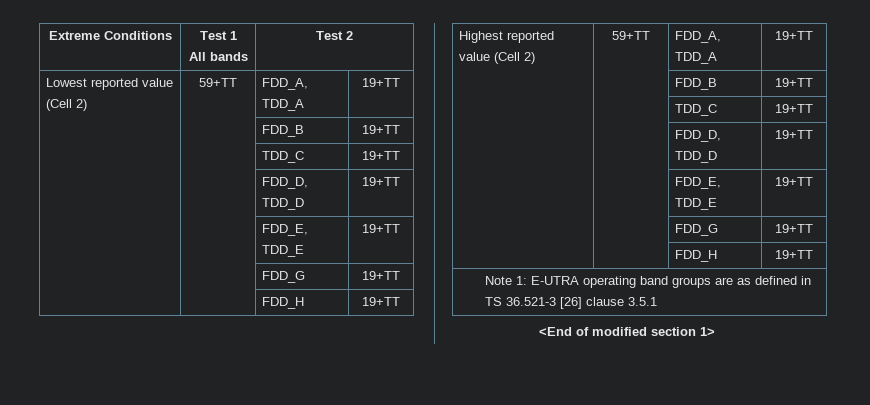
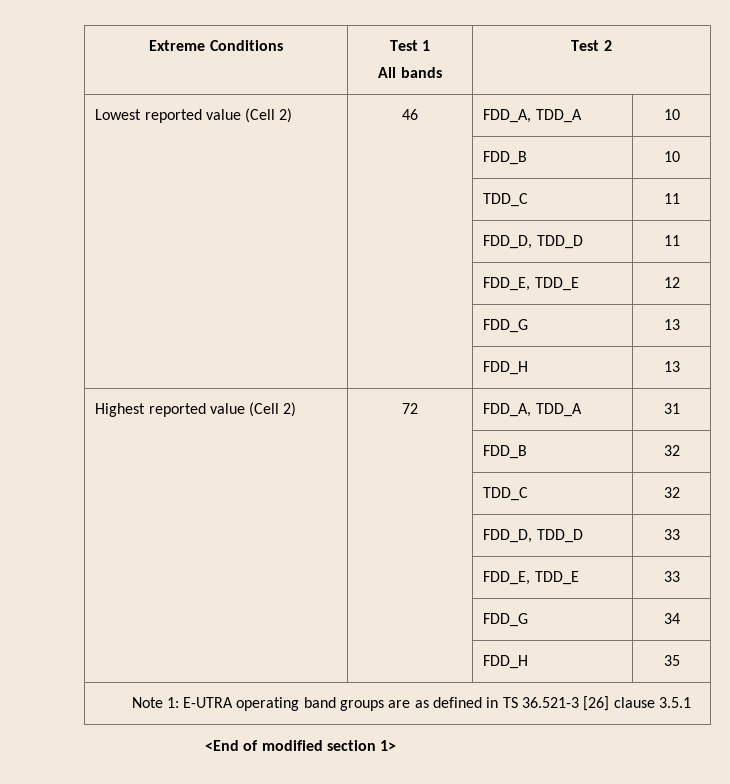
[199,78,237,87] [261,78,308,90] [261,99,304,111] [362,78,400,87] [261,125,304,137] [362,125,400,134] [261,151,304,163] [362,151,400,160] [261,177,308,189] [261,198,304,210] [362,177,400,186] [261,224,308,236] [261,245,304,257] [362,224,400,233] [261,271,305,283] [362,271,400,280] [261,297,304,309] [362,297,400,306] 59+TT | FDD_A, TDD_A | 19+TT // | | FDD_B | 19+TT // | | TDD_C | 19+TT // | | FDD_D, TDD_D | 19+TT // | | FDD_E, TDD_E | 19+TT // | | FDD_G | 19+TT // | | FDD_H | 19+TT -> [402,109,418,120] [483,109,582,123] [663,109,680,120] [483,151,528,165] [663,151,680,162] [483,193,529,207] [663,193,680,204] [483,235,583,249] [663,235,680,246] [483,277,579,291] [663,277,680,288] [483,319,529,333] [663,319,680,330] [483,361,529,375] [663,361,680,372] 46 | FDD_A, TDD_A | 10 // | | FDD_B | 10 // | | TDD_C | 11 // | | FDD_D, TDD_D | 11 // | | FDD_E, TDD_E | 12 // | | FDD_G | 13 // | | FDD_H | 13
[612,31,650,40] [674,31,721,43] [674,52,717,64] [775,31,813,40] [674,78,717,90] [775,78,813,87] [674,104,717,116] [775,104,813,113] [674,130,721,142] [674,151,717,163] [775,130,813,139] [674,177,721,189] [674,198,717,210] [775,177,813,186] [674,224,718,236] [775,224,813,233] [674,250,717,262] [775,250,813,259] 59+TT | FDD_A, TDD_A | 19+TT // | | FDD_B | 19+TT // | | TDD_C | 19+TT // | | FDD_D, TDD_D | 19+TT // | | FDD_E, TDD_E | 19+TT // | | FDD_G | 19+TT // | | FDD_H | 19+TT -> [402,403,418,414] [483,403,582,417] [663,403,680,414] [483,445,528,459] [663,445,680,456] [483,487,529,501] [663,487,680,498] [483,529,583,543] [663,529,680,540] [483,571,579,585] [663,571,680,582] [483,613,529,627] [663,613,680,624] [483,655,529,669] [663,655,680,666] 72 | FDD_A, TDD_A | 31 // | | FDD_B | 32 // | | TDD_C | 32 // | | FDD_D, TDD_D | 33 // | | FDD_E, TDD_E | 33 // | | FDD_G | 34 // | | FDD_H | 35

